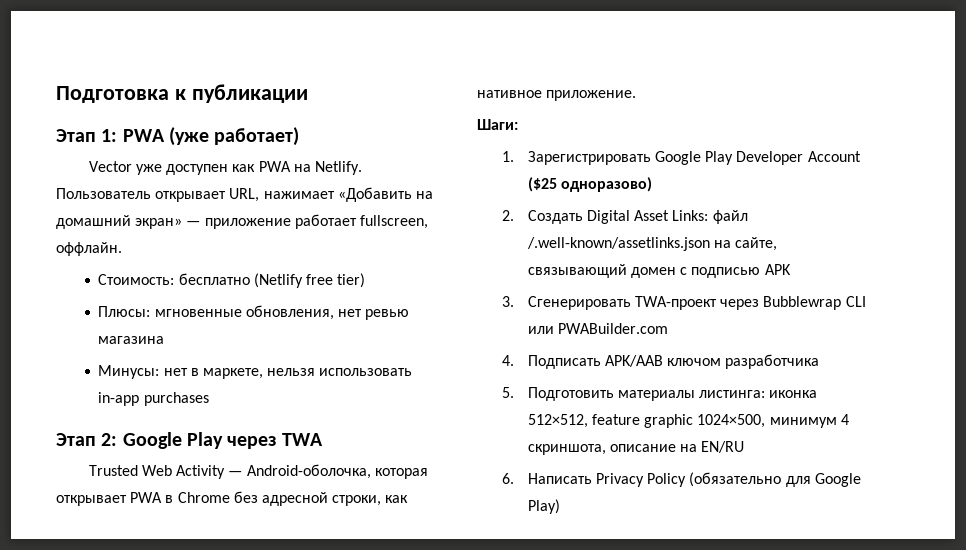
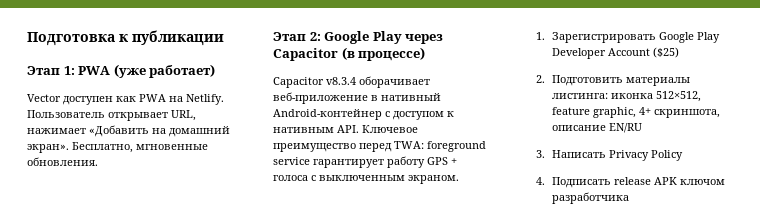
[136,164,163,175] уже -> (61, 98) none
[135,214,428,229] [56,242,122,256] [98,273,366,288] [98,305,410,320] [98,336,165,344] [98,365,413,379] [98,392,209,406] экран» — приложение работает fullscreen, оффлайн. // Стоимость: бесплатно (Netlify free tier) // Плюсы: мгновенные обновления, нет ревью магазина // Минусы: нет в маркете, нельзя использовать in-app purchases -> [27,142,208,153] [27,157,98,166] экран». Бесплатно, мгновенные обновления.
[282,433,324,446] [88,464,428,479] [56,491,409,506] [477,90,637,101] [477,119,518,130] TWA // Trusted Web Activity — Android-оболочка, которая открывает PWA в Chrome без адресной строки, как нативное приложение. // Шаги: -> [273,47,426,61] [273,76,430,88] [273,92,441,104] [273,109,454,120] [273,125,418,133] [273,141,486,152] [273,156,457,168] [273,175,459,184] Capacitor (в процессе) // Capacitor v8.3.4 оборачивает веб-приложение в нативный Android-контейнер с доступом к нативным API. Ключевое преимущество перед TWA: foreground service гарантирует работу GPS + голоса с выключенным экраном.
[527,177,652,192] [502,210,748,224] [526,237,778,251] [527,264,791,278] [502,296,866,310] [527,323,668,334] [502,354,820,369] [502,387,515,398] ($25 одноразово) // 2. Создать Digital Asset Links: файл /.well-known/assetlinks.json на сайте, связывающий домен с подписью APK // 3. Сгенерировать TWA-проект через Bubblewrap CLI или PWABuilder.com // 4. Подписать APK/AAB ключом разработчика // 5. -> [653,47,680,58] [535,75,545,83] ($25) // 2.
[644,414,849,428] graphic 1024×500, минимум 4 -> [593,107,652,118] graphic, 4+
[680,444,698,452] на -> (607, 128) none
[502,473,515,484] 6. -> [535,150,545,158] 3.
[689,472,861,487] [527,499,560,514] (обязательно для Google Play) -> [535,177,726,188] [552,192,630,204] // 4. Подписать release APK ключом разработчика

